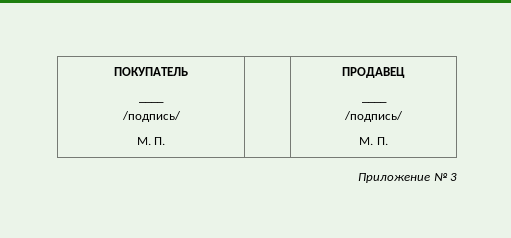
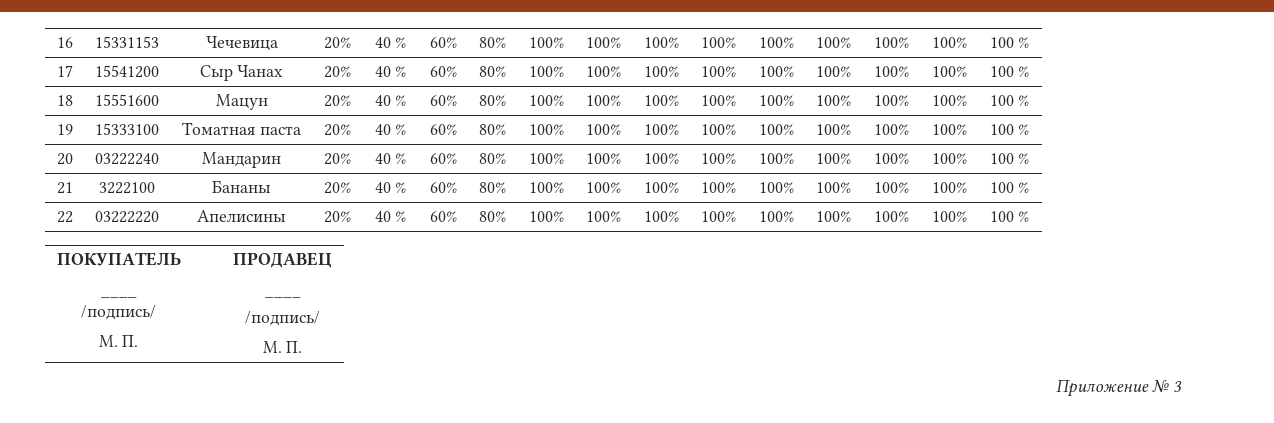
(114, 71) none -> [56,37,73,48] [95,36,159,48] [205,36,278,51] [324,37,351,49] [374,37,407,48] [429,37,457,48] [479,37,506,48] [528,37,564,48] [586,37,621,48] [643,37,679,48] [701,37,736,48] [758,37,794,48] [816,37,851,48] [874,37,909,48] [931,37,967,48] [989,37,1030,48] [56,65,73,77] [95,65,159,78] [199,65,284,81] [324,66,351,78] [374,66,407,77] [429,66,457,77] [479,66,506,77] [528,66,564,77] [586,66,621,77] [643,66,679,77] [701,66,736,77] [758,66,794,77] [816,66,851,77] [874,66,909,77] [931,66,967,77] [989,66,1030,77] [56,95,73,106] [95,94,159,106] [215,94,268,110] [324,95,351,107] [374,95,407,106] [429,95,457,106] [479,95,506,106] [528,95,564,106] [586,95,621,106] [643,95,679,106] [701,95,736,106] [758,95,794,106] [816,95,851,106] [874,95,909,106] [931,95,967,106] [989,95,1030,106] [56,124,73,135] [95,123,159,135] [182,122,301,135] [324,124,351,136] [374,124,407,135] [429,124,457,135] [479,124,506,135] [528,124,564,135] [586,124,621,135] [643,124,679,135] [701,124,736,135] [758,124,794,135] [816,124,851,135] [874,124,909,135] [931,124,967,135] [989,124,1030,135] [56,153,73,165] [95,153,159,165] [202,152,281,168] [324,153,351,165] [374,153,407,164] [429,153,457,164] [479,153,506,164] [528,153,564,164] [586,153,621,164] [643,153,679,164] [701,153,736,164] [758,153,794,164] [816,153,851,164] [874,153,909,164] [931,153,967,164] [989,153,1030,164] [56,182,73,194] [99,182,155,194] [212,180,271,193] [324,182,351,194] [374,182,407,193] [429,182,457,193] [479,182,506,193] [528,182,564,193] [586,182,621,193] [643,182,679,193] [701,182,736,193] [758,182,794,193] [816,182,851,193] [874,182,909,193] [931,182,967,193] [989,182,1030,193] [56,211,73,223] [95,211,159,223] [197,210,286,222] [324,211,351,223] [374,211,407,222] [429,211,457,222] [479,211,506,222] [528,211,564,222] [586,211,621,222] [643,211,679,222] [701,211,736,222] [758,211,794,222] [816,211,851,222] [874,211,909,222] [931,211,967,222] [989,211,1030,222] 16 | 15331153 | Чечевица | 20% | 40 % | 60% | 80% | 100% | 100% | 100% | 100% | 100% | 100% | 100% | 100% | 100 % // 17 | 15541200 | Сыр Чанах | 20% | 40 % | 60% | 80% | 100% | 100% | 100% | 100% | 100% | 100% | 100% | 100% | 100 % // 18 | 15551600 | Мацун | 20% | 40 % | 60% | 80% | 100% | 100% | 100% | 100% | 100% | 100% | 100% | 100% | 100 % // 19 | 15333100 | Томатная паста | 20% | 40 % | 60% | 80% | 100% | 100% | 100% | 100% | 100% | 100% | 100% | 100% | 100 % // 20 | 03222240 | Мандарин | 20% | 40 % | 60% | 80% | 100% | 100% | 100% | 100% | 100% | 100% | 100% | 100% | 100 % // 21 | 3222100 | Бананы | 20% | 40 % | 60% | 80% | 100% | 100% | 100% | 100% | 100% | 100% | 100% | 100% | 100 % // 22 | 03222220 | Апелисины | 20% | 40 % | 60% | 80% | 100% | 100% | 100% | 100% | 100% | 100% | 100% | 100% | 100 % //

